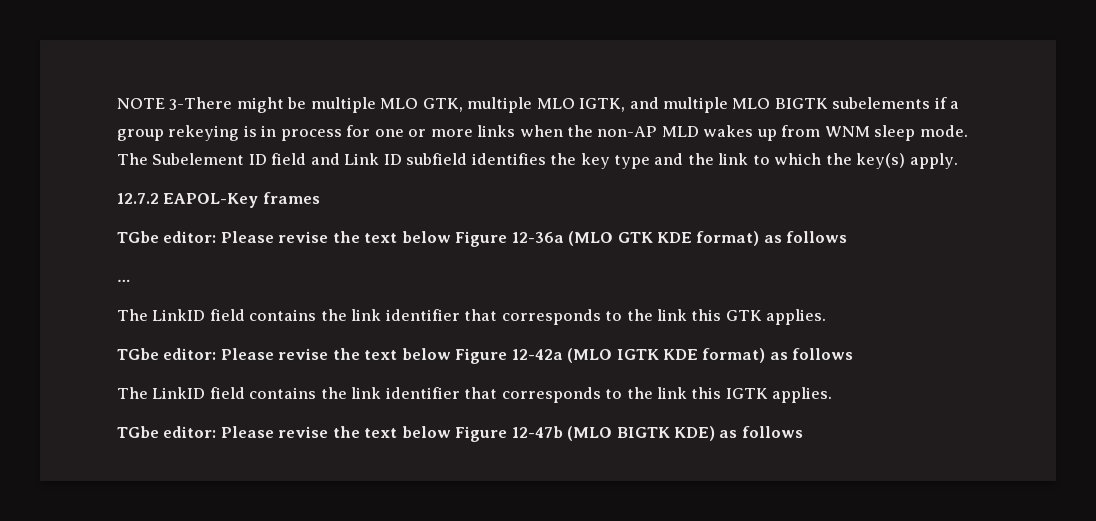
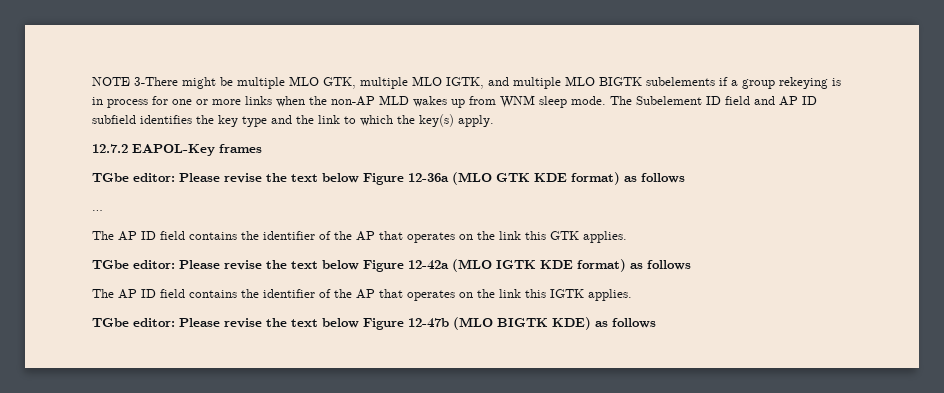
[344,153,380,165] Link -> [779,96,798,106] AP
[152,309,623,325] LinkID field contains the link identifier that corresponds to -> [118,231,473,243] AP ID field contains the identifier of the AP that operates on
[152,387,623,403] LinkID field contains the link identifier that corresponds to -> [118,289,473,301] AP ID field contains the identifier of the AP that operates on

